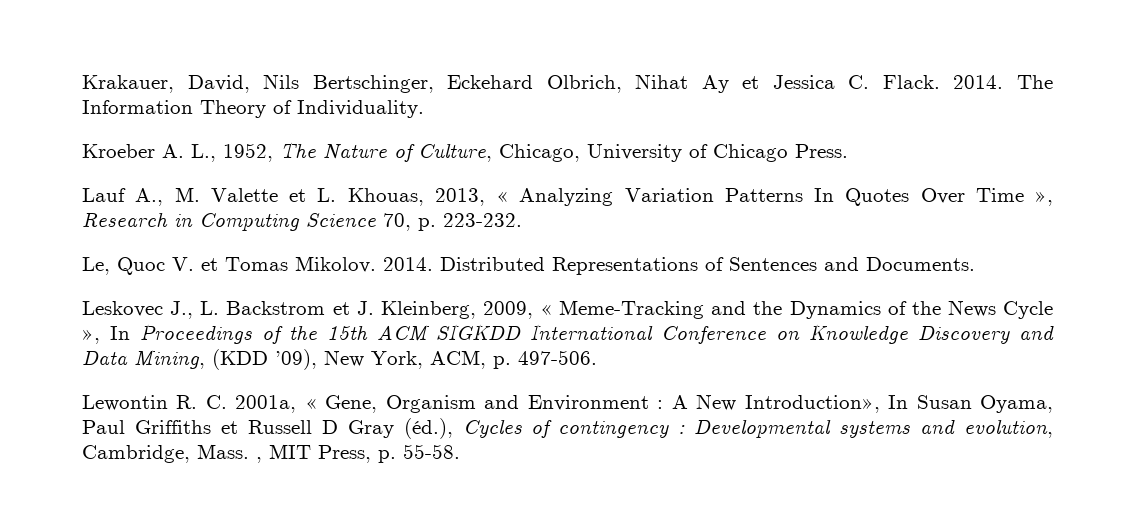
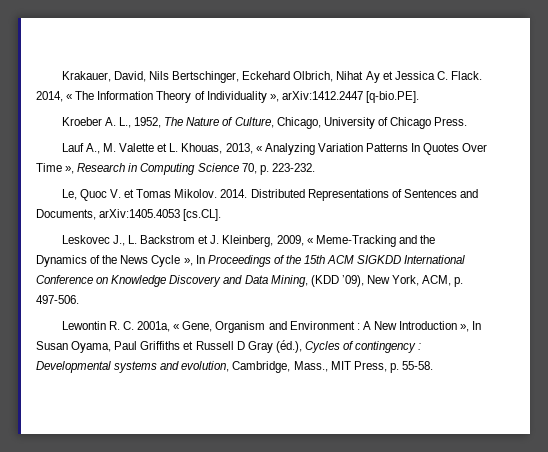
[953,75,1004,89] 2014. -> [36,91,73,102] 2014, «
[297,100,424,118] Individuality. -> [206,91,419,103] Individuality », arXiv:1412.2447 [q-bio.PE].
[866,257,975,271] Documents. -> [36,209,222,221] Documents, arXiv:1405.4053 [cs.CL].
[744,395,880,413] Introduction», -> [399,321,470,332] Introduction »,
[197,444,262,463] Mass. , -> [293,361,328,372] Mass.,

